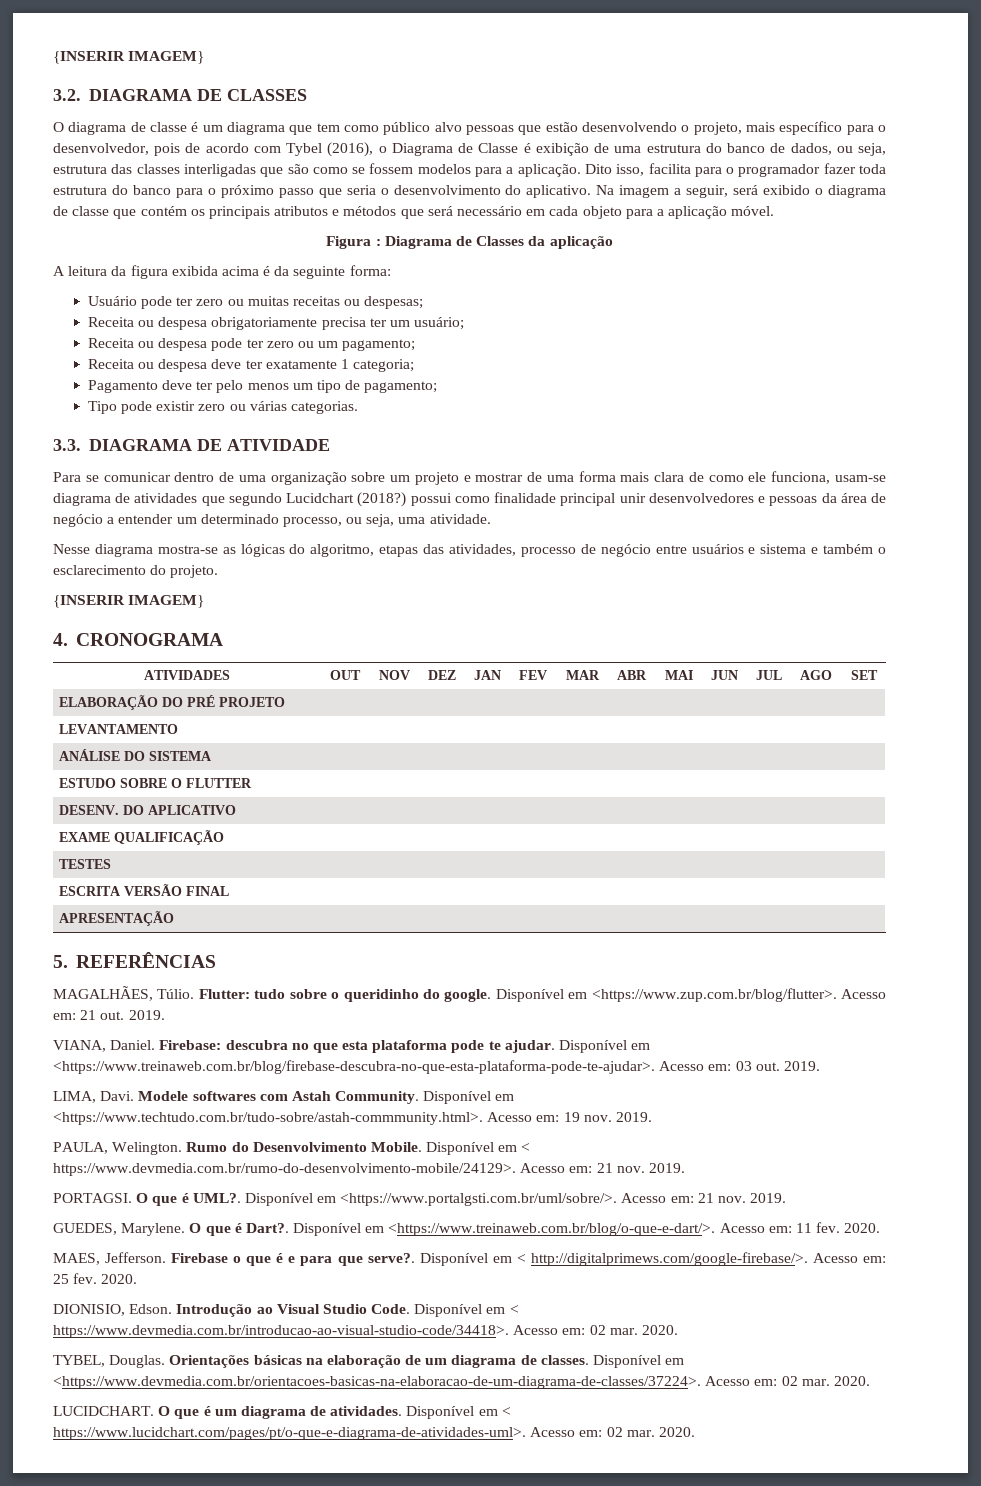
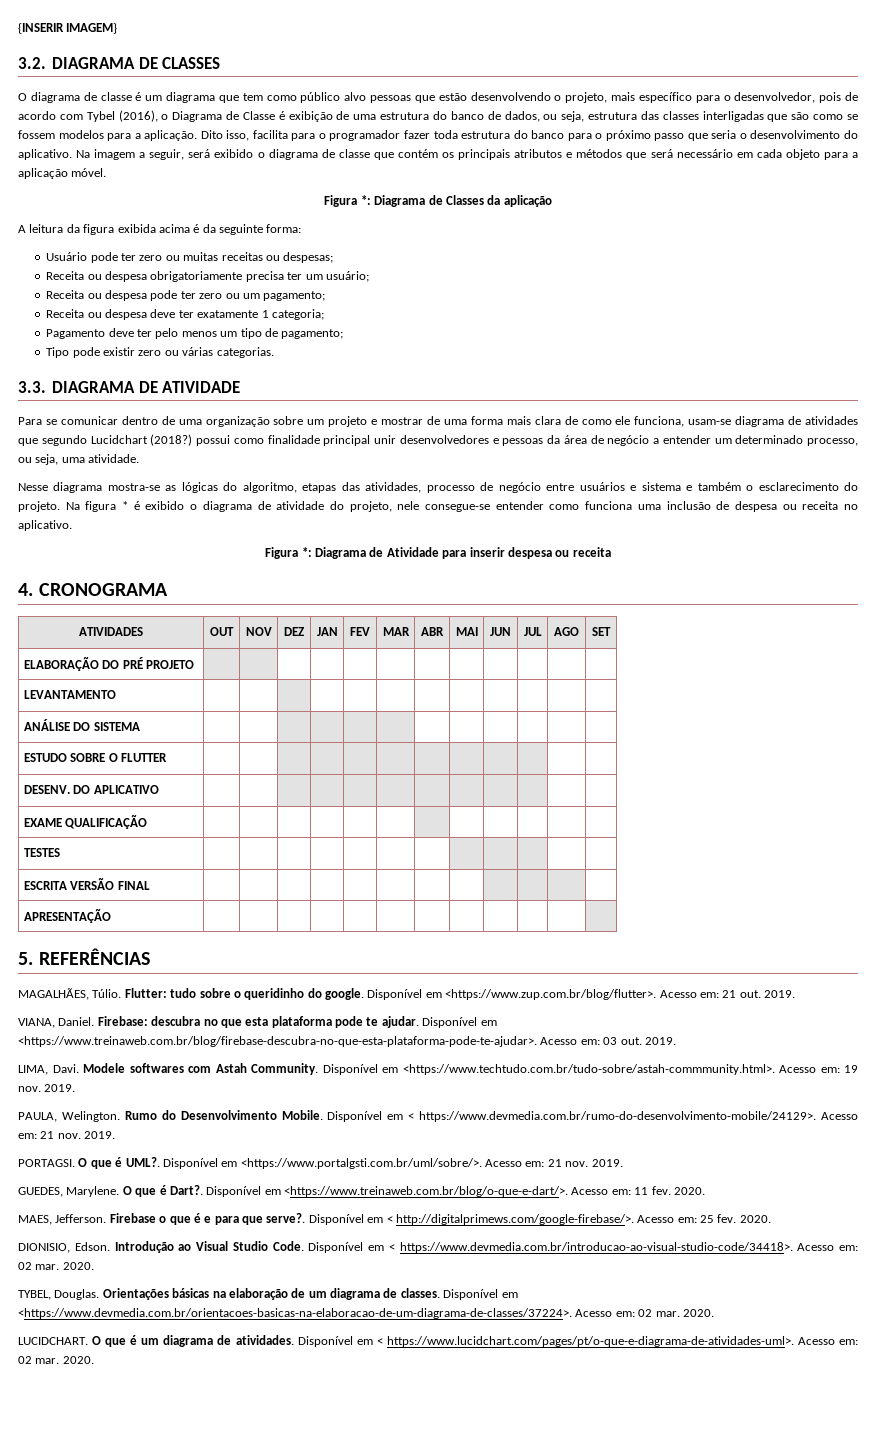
[375,239,381,246] : -> [360,195,371,205] *:
[53,595,205,608] // {INSERIR IMAGEM} -> [65,501,858,512] [18,520,72,531] [265,547,611,559] Na figura * é exibido o diagrama de atividade do projeto, nele consegue-se entender como funciona uma inclusão de despesa ou receita no aplicativo. // Figura *: Diagrama de Atividade para inserir despesa ou receita

